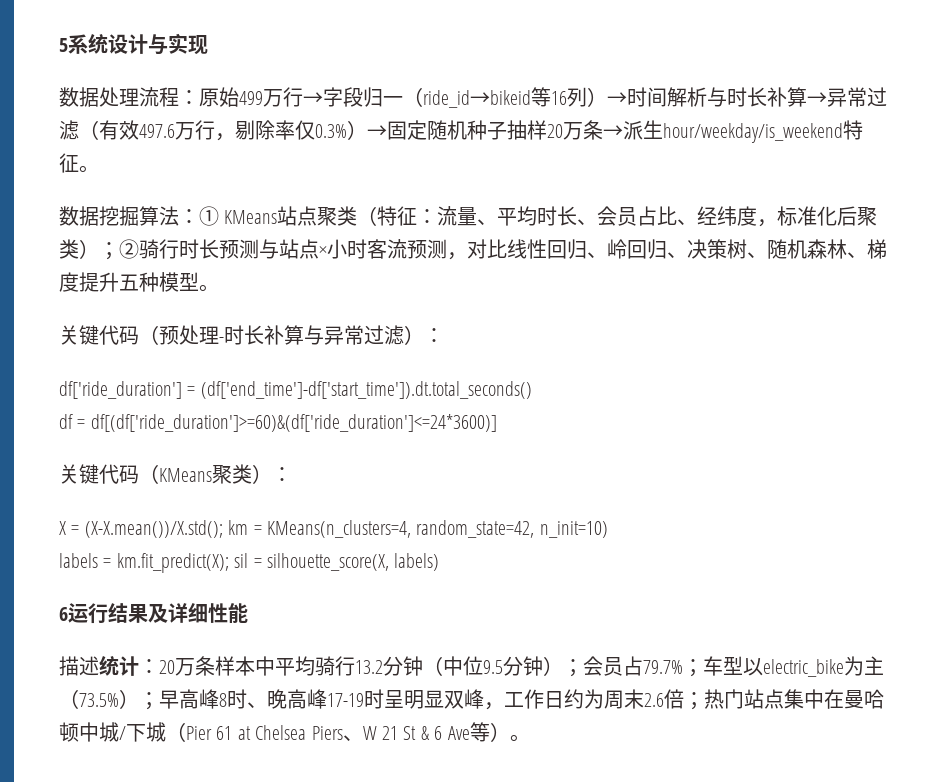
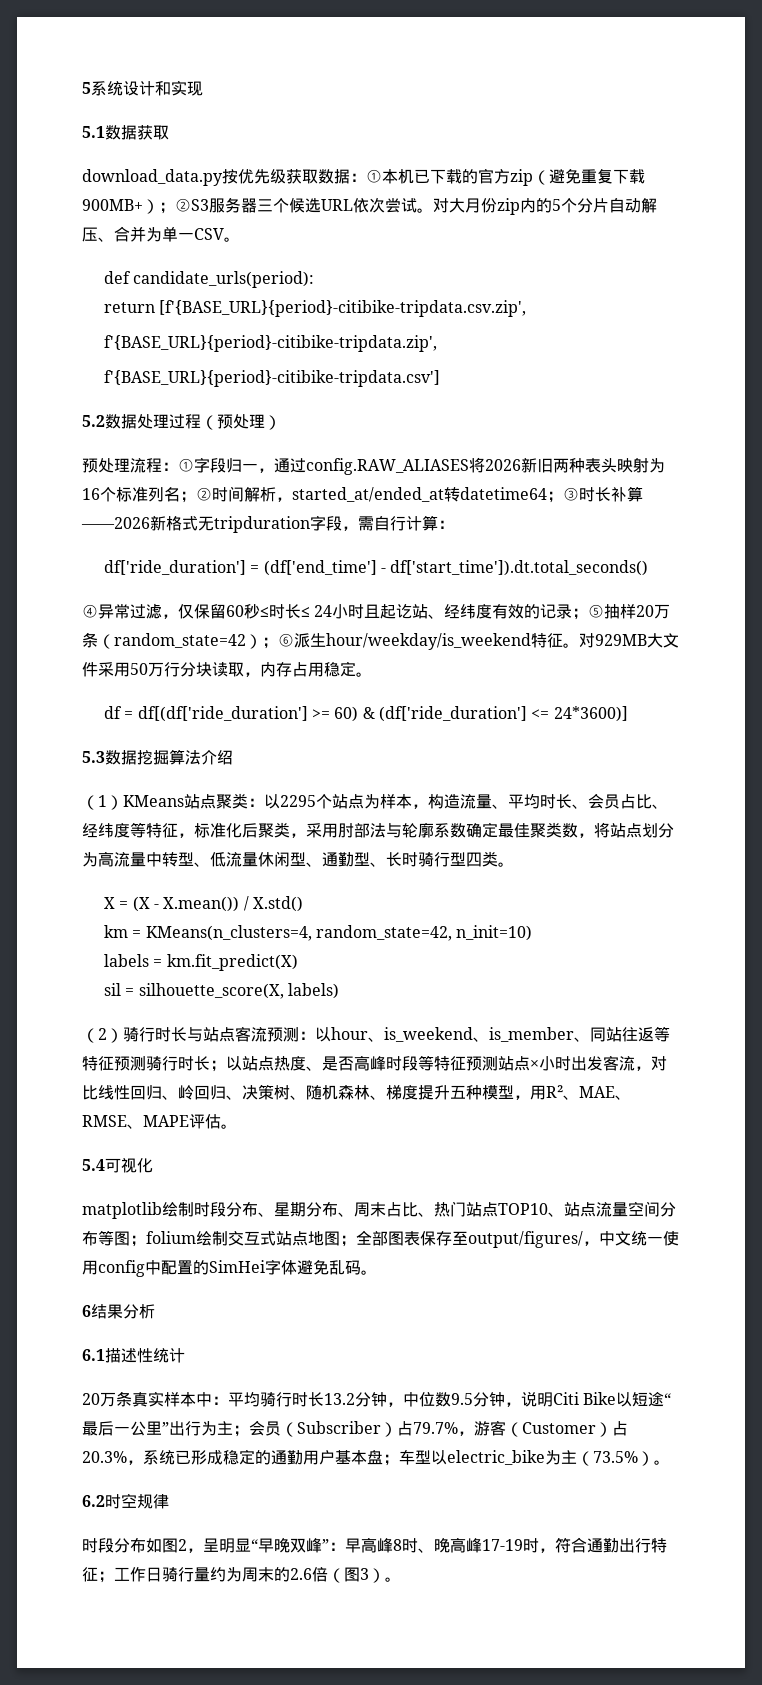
[148,34,168,55] 与 -> [155,81,171,96] 和
[59,87,887,108] [59,120,863,143] [59,153,99,173] [59,206,438,226] 数据处理流程：原始499万行→字段归一（ride_id→bikeid等16列）→时间解析与时长补算→异常过滤（有效497.6万行，剔除率仅0.3%）→固定随机种子抽样20万条→派生hour/weekday/is_weekend特征。 // 数据挖掘算法：① KMeans站点聚类（特征： -> [82,125,169,140] [82,168,645,186] [82,197,657,215] [82,226,240,242] [104,271,315,288] [104,300,527,317] [104,335,438,352] [104,370,441,387] [82,414,281,430] [82,457,665,475] [82,486,643,503] [81,515,454,533] [104,560,649,576] [82,603,671,620] [82,632,679,650] [82,661,372,677] [104,706,628,722] [82,749,233,765] [82,793,460,810] 5.1数据获取 // download_data.py按优先级获取数据：①本机已下载的官方zip（避免重复下载900MB+）；②S3服务器三个候选URL依次尝试。对大月份zip内的5个分片自动解压、合并为单一CSV。 // def candidate_urls(period): // return [f'{BASE_URL}{period}-citibike-tripdata.csv.zip', // f'{BASE_URL}{period}-citibike-tripdata.zip', // f'{BASE_URL}{period}-citibike-tripdata.csv'] // 5.2数据处理过程（预处理） // 预处理流程：①字段归一，通过config.RAW_ALIASES将2026新旧两种表头映射为16个标准列名；②时间解析，started_at/ended_at转datetime64；③时长补算——2026新格式无tripduration字段，需自行计算： // df['ride_duration'] = (df['end_time'] - df['start_time']).dt.total_seconds() // ④异常过滤，仅保留60秒≤时长≤ 24小时且起讫站、经纬度有效的记录；⑤抽样20万条（random_state=42）；⑥派生hour/weekday/is_weekend特征。对929MB大文件采用50万行分块读取，内存占用稳定。 // df = df[(df['ride_duration'] >= 60) & (df['ride_duration'] <= 24*3600)] // 5.3数据挖掘算法介绍 // （1）KMeans站点聚类：以2295个站点为样本，构造
(758, 216) none -> [130,822,178,838] 等特征
[79,239,279,260] ）；②骑行时长预测与 -> [290,822,674,838] [82,851,514,867] [104,896,304,912] [104,925,533,941] [104,954,298,971] [104,983,340,999] [82,1026,670,1043] [82,1055,498,1072] ，采用肘部法与轮廓系数确定最佳聚类数，将站点划分为高流量中转型、低流量休闲型、通勤型、长时骑行型四类。 // X = (X - X.mean()) / X.std() // km = KMeans(n_clusters=4, random_state=42, n_init=10) // labels = km.fit_predict(X) // sil = silhouette_score(X, labels) // （2）骑行时长与站点客流预测：以hour、is_weekend、is_member、同站往返等特征预测骑行时长；以站点热度、是否高峰时段等特征预测
[367,239,447,259] 客流预测 -> [571,1055,635,1071] 出发客流
[199,284,219,292] [59,325,444,345] [59,381,532,399] [59,414,497,432] [59,464,292,484] [59,520,608,538] [59,553,440,573] [59,603,248,624] [59,656,99,676] 。 // 关键代码（预处理-时长补算与异常过滤）： // df['ride_duration'] = (df['end_time']-df['start_time']).dt.total_seconds() // df = df[(df['ride_duration']>=60)&(df['ride_duration']<=24*3600)] // 关键代码（KMeans聚类）： // X = (X-X.mean())/X.std(); km = KMeans(n_clusters=4, random_state=42, n_init=10) // labels = km.fit_predict(X); sil = silhouette_score(X, labels) // 6运行结果及详细性能 // 描述 -> [514,1085,631,1100] [82,1114,237,1129] [82,1157,153,1173] [82,1201,676,1219] [82,1230,679,1248] [82,1259,377,1277] [82,1304,155,1319] [82,1348,153,1363] ，用R²、MAE、RMSE、MAPE评估。 // 5.4可视化 // matplotlib绘制时段分布、星期分布、周末占比、热门站点TOP10、站点流量空间分布等图；folium绘制交互式站点地图；全部图表保存至output/figures/，中文统一使用config中配置的SimHei字体避免乱码。 // 6结果分析 // 6.1描述性
[139,656,275,676] ：20万条样本中 -> [82,1391,228,1407] // 20万条真实样本中：
(355, 666) none -> [292,1392,324,1407] 时长
[423,656,683,677] （中位9.5分钟）；会员占79.7% -> [387,1391,672,1407] [82,1420,628,1437] [82,1449,383,1465] ，中位数9.5分钟，说明Citi Bike以短途“最后一公里”出行为主；会员（Subscriber）占79.7%，游客（Customer）占20.3%，系统已形成稳定的通勤用户基本盘
[139,692,159,710] ； -> [654,1460,670,1465] [82,1493,169,1509] [82,1537,345,1553] 。 // 6.2时空规律 // 时段分布如图2，呈明显“早晚双峰”：
[384,689,884,710] [59,722,490,742] 呈明显双峰，工作日约为周末2.6倍；热门站点集中在曼哈顿中城/下城（Pier 61 at Chelsea Piers、W 21 St & 6 Ave等 -> [539,1537,667,1553] [82,1567,369,1583] ，符合通勤出行特征；工作日骑行量约为周末的2.6倍（图3

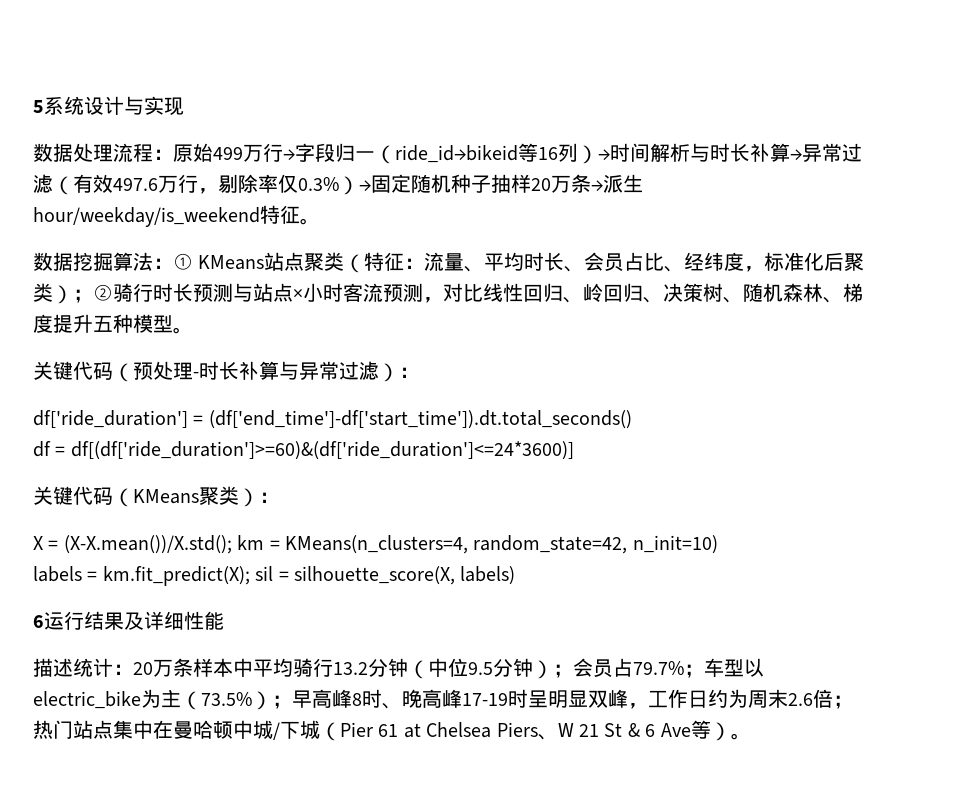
[155,81,171,96] 和 -> [124,96,144,115] 与
[82,125,169,140] [82,168,645,186] [82,197,657,215] [82,226,240,242] [104,271,315,288] [104,300,527,317] [104,335,438,352] [104,370,441,387] [82,414,281,430] [82,457,665,475] [82,486,643,503] [81,515,454,533] [104,560,649,576] [82,603,671,620] [82,632,679,650] [82,661,372,677] [104,706,628,722] [82,749,233,765] [82,793,460,810] 5.1数据获取 // download_data.py按优先级获取数据：①本机已下载的官方zip（避免重复下载900MB+）；②S3服务器三个候选URL依次尝试。对大月份zip内的5个分片自动解压、合并为单一CSV。 // def candidate_urls(period): // return [f'{BASE_URL}{period}-citibike-tripdata.csv.zip', // f'{BASE_URL}{period}-citibike-tripdata.zip', // f'{BASE_URL}{period}-citibike-tripdata.csv'] // 5.2数据处理过程（预处理） // 预处理流程：①字段归一，通过config.RAW_ALIASES将2026新旧两种表头映射为16个标准列名；②时间解析，started_at/ended_at转datetime64；③时长补算——2026新格式无tripduration字段，需自行计算： // df['ride_duration'] = (df['end_time'] - df['start_time']).dt.total_seconds() // ④异常过滤，仅保留60秒≤时长≤ 24小时且起讫站、经纬度有效的记录；⑤抽样20万条（random_state=42）；⑥派生hour/weekday/is_weekend特征。对929MB大文件采用50万行分块读取，内存占用稳定。 // df = df[(df['ride_duration'] >= 60) & (df['ride_duration'] <= 24*3600)] // 5.3数据挖掘算法介绍 // （1）KMeans站点聚类：以2295个站点为样本，构造 -> [33,143,862,164] [33,174,643,195] [33,205,320,227] [33,252,425,273] 数据处理流程：原始499万行→字段归一（ride_id→bikeid等16列）→时间解析与时长补算→异常过滤（有效497.6万行，剔除率仅0.3%）→固定随机种子抽样20万条→派生hour/weekday/is_weekend特征。 // 数据挖掘算法：① KMeans站点聚类（特征：
[130,822,178,838] 等特征 -> (745, 261) none
[290,822,674,838] [82,851,514,867] [104,896,304,912] [104,925,533,941] [104,954,298,971] [104,983,340,999] [82,1026,670,1043] [82,1055,498,1072] ，采用肘部法与轮廓系数确定最佳聚类数，将站点划分为高流量中转型、低流量休闲型、通勤型、长时骑行型四类。 // X = (X - X.mean()) / X.std() // km = KMeans(n_clusters=4, random_state=42, n_init=10) // labels = km.fit_predict(X) // sil = silhouette_score(X, labels) // （2）骑行时长与站点客流预测：以hour、is_weekend、is_member、同站往返等特征预测骑行时长；以站点热度、是否高峰时段等特征预测 -> [53,283,253,304] ）；②骑行时长预测与
[571,1055,635,1071] 出发客流 -> [343,283,423,302] 客流预测
[514,1085,631,1100] [82,1114,237,1129] [82,1157,153,1173] [82,1201,676,1219] [82,1230,679,1248] [82,1259,377,1277] [82,1304,155,1319] [82,1348,153,1363] ，用R²、MAE、RMSE、MAPE评估。 // 5.4可视化 // matplotlib绘制时段分布、星期分布、周末占比、热门站点TOP10、站点流量空间分布等图；folium绘制交互式站点地图；全部图表保存至output/figures/，中文统一使用config中配置的SimHei字体避免乱码。 // 6结果分析 // 6.1描述性 -> [173,327,193,334] [33,361,419,382] [33,410,632,429] [33,441,574,460] [33,486,279,507] [33,535,718,554] [33,566,516,586] [33,611,224,630] [33,658,73,677] 。 // 关键代码（预处理-时长补算与异常过滤）： // df['ride_duration'] = (df['end_time']-df['start_time']).dt.total_seconds() // df = df[(df['ride_duration']>=60)&(df['ride_duration']<=24*3600)] // 关键代码（KMeans聚类）： // X = (X-X.mean())/X.std(); km = KMeans(n_clusters=4, random_state=42, n_init=10) // labels = km.fit_predict(X); sil = silhouette_score(X, labels) // 6运行结果及详细性能 // 描述
[82,1391,228,1407] // 20万条真实样本中： -> [113,658,253,677] ：20万条样本中
[292,1392,324,1407] 时长 -> (333, 667) none
[387,1391,672,1407] [82,1420,628,1437] [82,1449,383,1465] ，中位数9.5分钟，说明Citi Bike以短途“最后一公里”出行为主；会员（Subscriber）占79.7%，游客（Customer）占20.3%，系统已形成稳定的通勤用户基本盘 -> [408,658,684,679] （中位9.5分钟）；会员占79.7%
[654,1460,670,1465] [82,1493,169,1509] [82,1537,345,1553] 。 // 6.2时空规律 // 时段分布如图2，呈明显“早晚双峰”： -> [272,695,292,709] ；
[539,1537,667,1553] [82,1567,369,1583] ，符合通勤出行特征；工作日骑行量约为周末的2.6倍（图3 -> [528,689,853,709] [33,720,711,741] 呈明显双峰，工作日约为周末2.6倍；热门站点集中在曼哈顿中城/下城（Pier 61 at Chelsea Piers、W 21 St & 6 Ave等

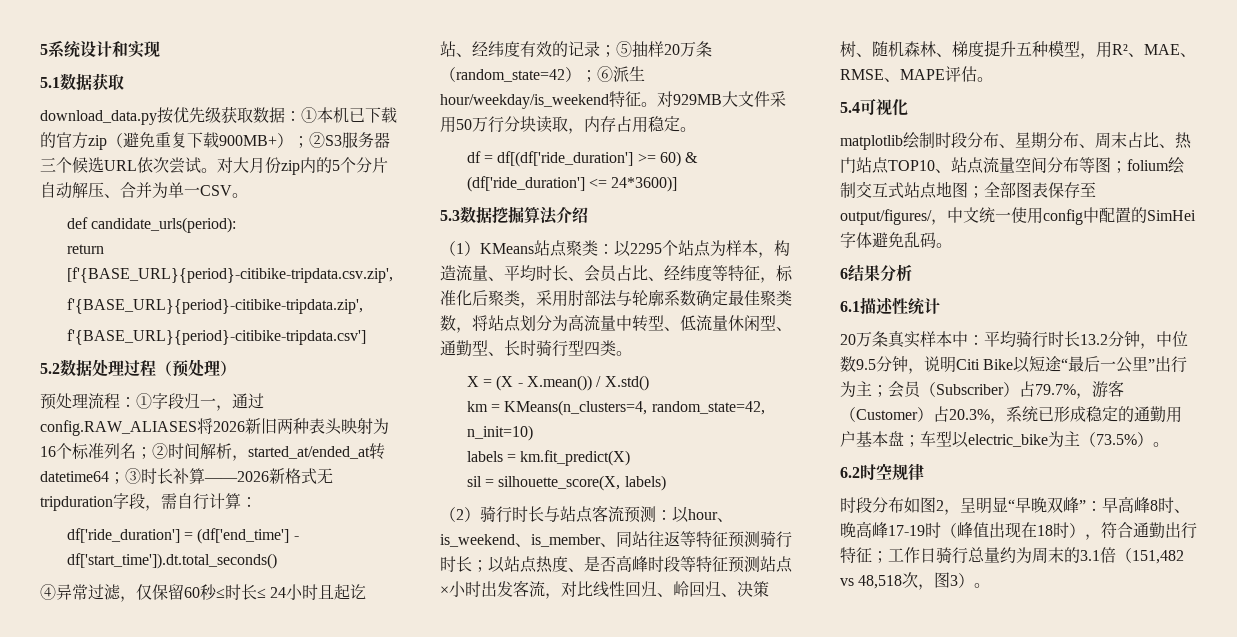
[124,96,144,115] 与 -> [112,41,128,58] 和
[33,143,862,164] [33,174,643,195] [33,205,320,227] [33,252,425,273] 数据处理流程：原始499万行→字段归一（ride_id→bikeid等16列）→时间解析与时长补算→异常过滤（有效497.6万行，剔除率仅0.3%）→固定随机种子抽样20万条→派生hour/weekday/is_weekend特征。 // 数据挖掘算法：① KMeans站点聚类（特征： -> [40,73,124,91] [40,106,397,125] [40,132,390,150] [40,157,388,175] [40,182,248,199] [66,217,237,233] [66,244,104,254] [66,267,393,283] [66,298,363,314] [66,329,366,345] [40,359,236,377] [40,393,264,411] [40,418,389,436] [40,443,385,461] [40,468,333,484] [40,493,257,511] [66,528,299,544] [66,553,277,569] [40,584,367,602] [440,41,712,57] [440,66,645,82] [440,91,786,109] [440,116,696,134] [466,151,699,167] [466,176,678,192] [440,206,588,225] [440,240,790,258] [440,265,456,281] 5.1数据获取 // download_data.py按优先级获取数据：①本机已下载的官方zip（避免重复下载900MB+）；②S3服务器三个候选URL依次尝试。对大月份zip内的5个分片自动解压、合并为单一CSV。 // def candidate_urls(period): // return [f'{BASE_URL}{period}-citibike-tripdata.csv.zip', // f'{BASE_URL}{period}-citibike-tripdata.zip', // f'{BASE_URL}{period}-citibike-tripdata.csv'] // 5.2数据处理过程（预处理） // 预处理流程：①字段归一，通过config.RAW_ALIASES将2026新旧两种表头映射为16个标准列名；②时间解析，started_at/ended_at转datetime64；③时长补算——2026新格式无tripduration字段，需自行计算： // df['ride_duration'] = (df['end_time'] - df['start_time']).dt.total_seconds() // ④异常过滤，仅保留60秒≤时长≤ 24小时且起讫站、经纬度有效的记录；⑤抽样20万条（random_state=42）；⑥派生hour/weekday/is_weekend特征。对929MB大文件采用50万行分块读取，内存占用稳定。 // df = df[(df['ride_duration'] >= 60) & (df['ride_duration'] <= 24*3600)] // 5.3数据挖掘算法介绍 // （1）KMeans站点聚类：以2295个站点为样本，构造
(745, 261) none -> [712,265,760,282] 等特征
[53,283,253,304] ）；②骑行时长预测与 -> [520,289,792,308] [440,314,792,333] [440,340,632,357] [466,375,649,391] [466,400,765,416] [466,425,533,441] [466,450,631,466] [466,475,666,491] [440,505,733,523] [440,531,792,548] [440,555,760,573] ，采用肘部法与轮廓系数确定最佳聚类数，将站点划分为高流量中转型、低流量休闲型、通勤型、长时骑行型四类。 // X = (X - X.mean()) / X.std() // km = KMeans(n_clusters=4, random_state=42, n_init=10) // labels = km.fit_predict(X) // sil = silhouette_score(X, labels) // （2）骑行时长与站点客流预测：以hour、is_weekend、is_member、同站往返等特征预测骑行时长；以站点热度、是否高峰时段等特征预测
[343,283,423,302] 客流预测 -> [481,580,545,597] 出发客流
[173,327,193,334] [33,361,419,382] [33,410,632,429] [33,441,574,460] [33,486,279,507] [33,535,718,554] [33,566,516,586] [33,611,224,630] [33,658,73,677] 。 // 关键代码（预处理-时长补算与异常过滤）： // df['ride_duration'] = (df['end_time']-df['start_time']).dt.total_seconds() // df = df[(df['ride_duration']>=60)&(df['ride_duration']<=24*3600)] // 关键代码（KMeans聚类）： // X = (X-X.mean())/X.std(); km = KMeans(n_clusters=4, random_state=42, n_init=10) // labels = km.fit_predict(X); sil = silhouette_score(X, labels) // 6运行结果及详细性能 // 描述 -> [1080,41,1196,59] [840,66,993,82] [840,99,908,116] [840,132,1192,150] [840,157,1184,174] [840,181,1096,199] [840,207,1196,225] [840,232,952,248] [840,264,912,282] [840,297,908,315] ，用R²、MAE、RMSE、MAPE评估。 // 5.4可视化 // matplotlib绘制时段分布、星期分布、周末占比、热门站点TOP10、站点流量空间分布等图；folium绘制交互式站点地图；全部图表保存至output/figures/，中文统一使用config中配置的SimHei字体避免乱码。 // 6结果分析 // 6.1描述性
[113,658,253,677] ：20万条样本中 -> [840,330,984,348] // 20万条真实样本中：
(333, 667) none -> [1048,331,1080,347] 时长
[408,658,684,679] （中位9.5分钟）；会员占79.7% -> [1140,331,1188,349] [840,356,1188,374] [840,380,1124,399] [840,406,1182,424] [840,431,904,447] ，中位数9.5分钟，说明Citi Bike以短途“最后一公里”出行为主；会员（Subscriber）占79.7%，游客（Customer）占20.3%，系统已形成稳定的通勤用户基本盘
[272,695,292,709] ； -> [1153,442,1169,447] [840,463,924,481] [840,497,1102,515] 。 // 6.2时空规律 // 时段分布如图2，呈明显“早晚双峰”：
[528,689,853,709] [33,720,711,741] 呈明显双峰，工作日约为周末2.6倍；热门站点集中在曼哈顿中城/下城（Pier 61 at Chelsea Piers、W 21 St & 6 Ave等 -> [941,522,1197,540] [840,547,1184,564] [840,572,959,590] （峰值出现在18时），符合通勤出行特征；工作日骑行总量约为周末的3.1倍（151,482 vs 48,518次，图3

